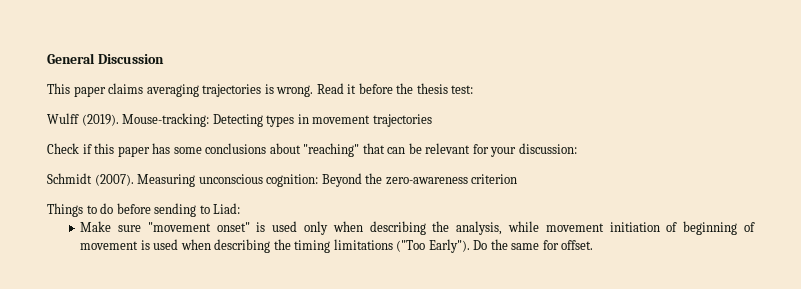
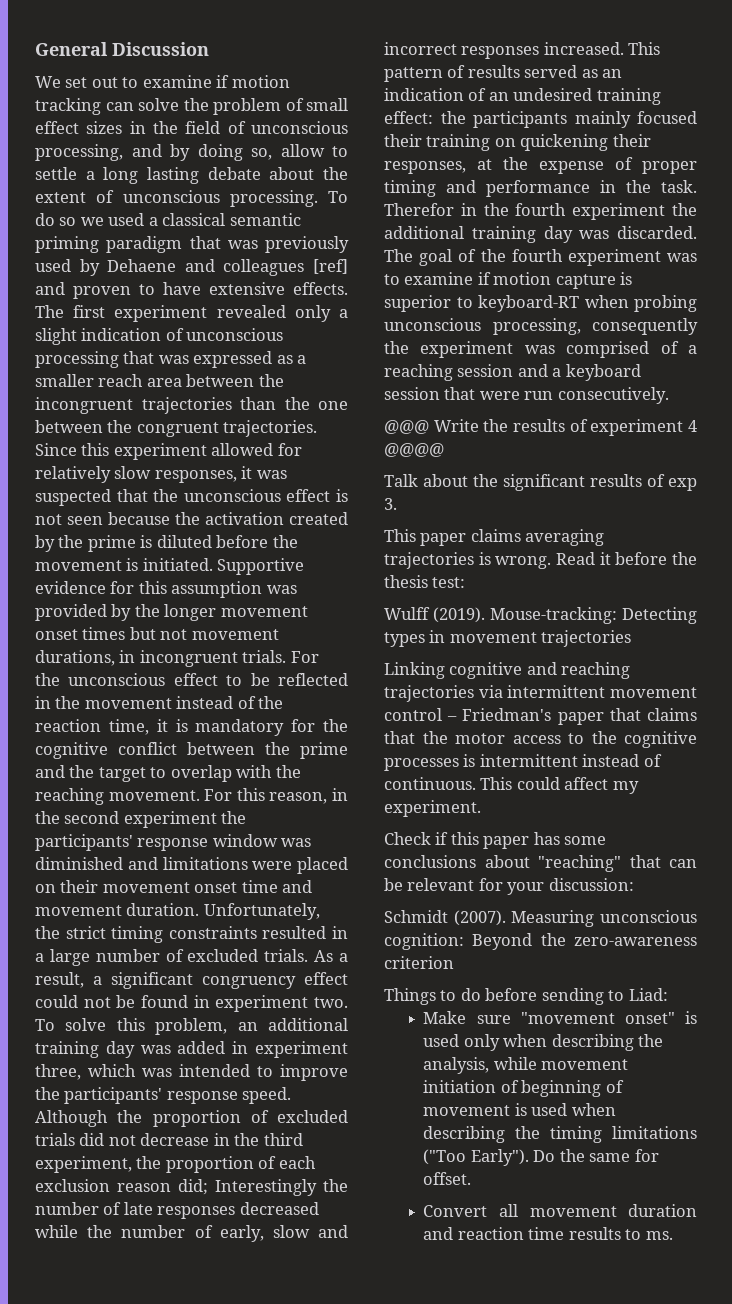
(164, 59) none -> [35,75,290,88] [35,98,348,115] [35,121,348,134] [35,144,348,161] [35,167,348,184] [35,190,348,207] [35,213,301,226] [35,236,349,253] [35,259,348,276] [35,282,348,299] [35,305,348,322] [35,328,284,345] [35,351,307,368] [35,374,284,387] [35,397,348,414] [35,420,318,437] [35,443,302,460] [35,466,287,483] [35,489,348,506] [35,512,348,525] [35,535,298,552] [35,558,305,575] [35,581,297,598] [35,604,308,621] [35,627,279,640] [35,650,319,667] [35,673,348,686] [35,696,284,709] [35,719,348,736] [35,742,348,759] [35,765,301,782] [35,788,348,805] [35,811,247,828] [35,834,312,851] [35,857,348,874] [35,880,313,893] [35,903,320,920] [35,926,348,943] [35,949,348,966] [35,972,348,989] [35,995,348,1012] [35,1018,348,1035] [35,1041,349,1058] [35,1064,348,1081] [35,1087,292,1104] [35,1110,348,1127] [35,1133,303,1146] [35,1156,316,1173] [35,1179,348,1196] [35,1202,319,1219] [35,1225,348,1242] [384,42,661,59] [384,65,623,82] [384,88,661,105] [384,111,697,128] [384,134,651,151] [384,157,697,174] [384,180,697,197] [384,203,697,220] [384,226,697,243] [384,249,697,266] [384,272,633,289] [384,295,697,312] [384,318,698,335] [384,341,697,358] [384,364,641,381] [384,387,669,404] [384,419,697,436] [384,443,444,457] [384,474,697,491] [384,498,397,510] // We set out to examine if motion tracking can solve the problem of small effect sizes in the field of unconscious processing, and by doing so, allow to settle a long lasting debate about the extent of unconscious processing. To do so we used a classical semantic priming paradigm that was previously used by Dehaene and colleagues [ref] and proven to have extensive effects. The first experiment revealed only a slight indication of unconscious processing that was expressed as a smaller reach area between the incongruent trajectories than the one between the congruent trajectories. Since this experiment allowed for relatively slow responses, it was suspected that the unconscious effect is not seen because the activation created by the prime is diluted before the movement is initiated. Supportive evidence for this assumption was provided by the longer movement onset times but not movement durations, in incongruent trials. For the unconscious effect to be reflected in the movement instead of the reaction time, it is mandatory for the cognitive conflict between the prime and the target to overlap with the reaching movement. For this reason, in the second experiment the participants' response window was diminished and limitations were placed on their movement onset time and movement duration. Unfortunately, the strict timing constraints resulted in a large number of excluded trials. As a result, a significant congruency effect could not be found in experiment two. To solve this problem, an additional training day was added in experiment three, which was intended to improve the participants' response speed. Although the proportion of excluded trials did not decrease in the third experiment, the proportion of each exclusion reason did; Interestingly the number of late responses decreased while the number of early, slow and incorrect responses increased. This pattern of results served as an indication of an undesired training effect: the participants mainly focused their training on quickening their responses, at the expense of proper timing and performance in the task. Therefor in the fourth experiment the additional training day was discarded. The goal of the fourth experiment was to examine if motion capture is superior to keyboard-RT when probing unconscious processing, consequently the experiment was comprised of a reaching session and a keyboard session that were run consecutively. // @@@ Write the results of experiment 4 @@@@ // Talk about the significant results of exp 3.
(432, 120) none -> [384,662,631,679] [384,685,697,702] [384,708,697,725] [384,731,697,748] [384,754,662,771] [384,777,639,794] [384,800,481,817] // Linking cognitive and reaching trajectories via intermittent movement control – Friedman's paper that claims that the motor access to the cognitive processes is intermittent instead of continuous. This could affect my experiment.
(594, 245) none -> [423,1204,697,1217] [423,1227,673,1240] // Convert all movement duration and reaction time results to ms.

